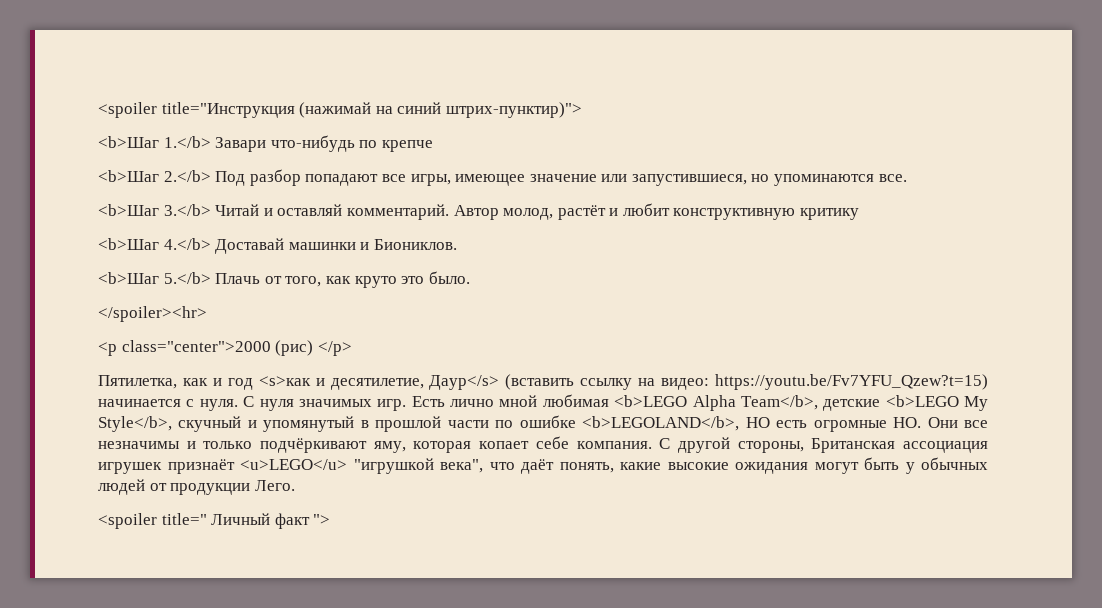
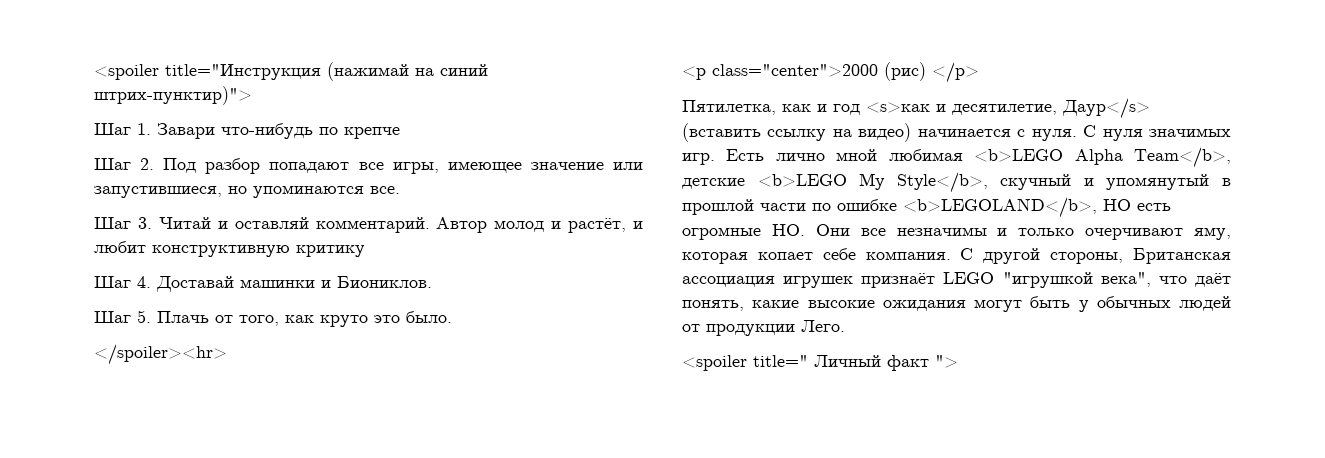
[98,136,211,148] <b>Шаг 1.</b> -> [94,123,151,135] Шаг 1.
[98,170,211,182] <b>Шаг 2.</b> -> [94,158,155,170] Шаг 2.
[98,204,211,216] <b>Шаг 3.</b> -> [94,217,152,229] Шаг 3.
[503,205,606,220] молод, растёт -> [494,218,627,233] молод и растёт,
[98,238,211,250] <b>Шаг 4.</b> -> [94,276,151,288] Шаг 4.
[98,272,211,284] <b>Шаг 5.</b> -> [94,310,151,323] Шаг 5.
[661,374,988,390] видео: https://youtu.be/Fv7YFU_Qzew?t=15) -> [858,123,912,142] видео)
[260,438,368,453] подчёркивают -> [1085,228,1184,240] очерчивают
[240,459,347,470] <u>LEGO</u> -> [943,272,995,284] LEGO

